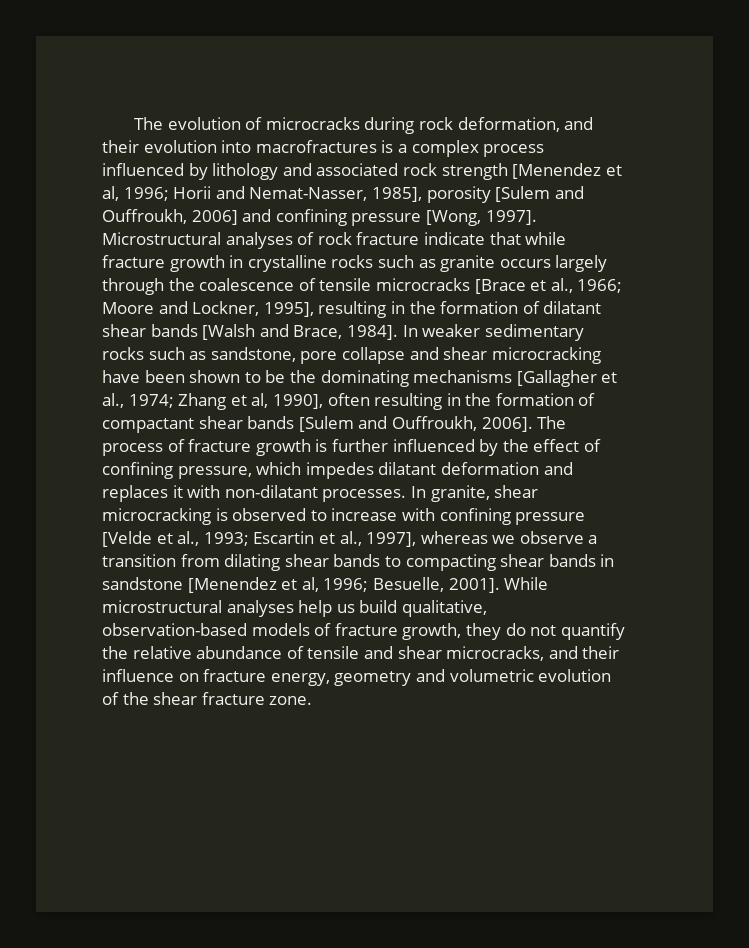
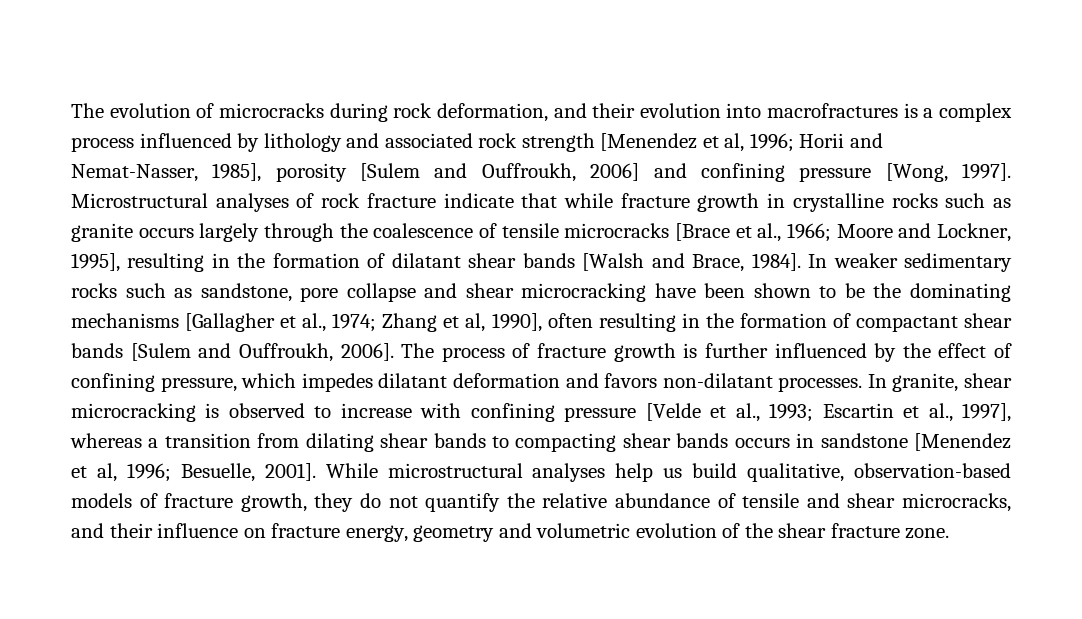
[102,485,221,502] replaces it with -> [604,373,658,388] favors
[492,531,584,544] we observe -> (142, 440) none
(596, 560) none -> [734,438,790,448] occurs

